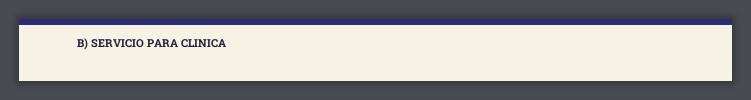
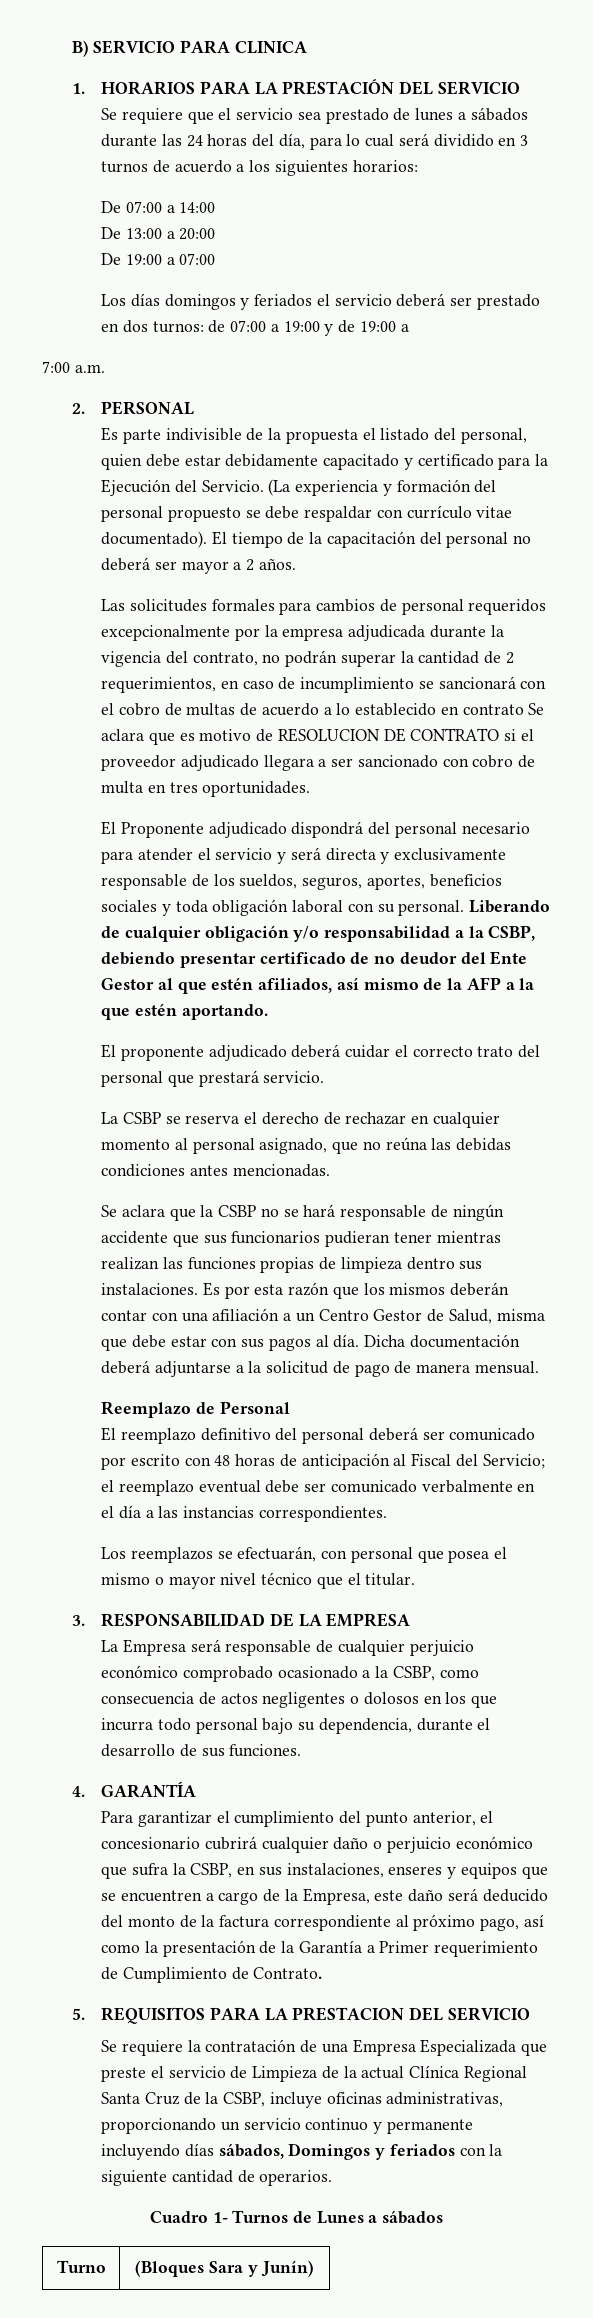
(226, 43) none -> [71,78,520,95] [101,107,528,124] [101,133,529,150] [101,160,418,176] [101,201,216,213] [101,227,216,240] [101,253,216,265] [101,293,540,310] [101,320,409,336] [42,361,105,373] [71,401,195,415] [101,427,527,444] [101,454,549,470] [101,479,497,496] [101,505,513,522] [101,531,532,548] [101,557,296,574] [101,599,547,615] [101,625,504,641] [101,650,514,667] [101,676,547,693] [101,703,545,716] [101,728,534,745] [101,755,536,771] [101,781,311,797] [101,821,530,838] [101,847,507,864] [101,874,502,890] [101,899,551,916] [101,925,536,942] [101,951,528,968] [101,977,535,994] [101,1003,268,1020] [101,1044,541,1061] [101,1070,325,1087] [101,1112,500,1128] [101,1137,512,1154] [101,1164,330,1177] [101,1204,504,1221] [101,1231,501,1247] [101,1257,483,1273] [101,1282,510,1299] [101,1308,545,1324] [101,1334,520,1351] [101,1360,539,1377] [101,1401,290,1418] [101,1427,536,1444] [101,1453,545,1470] [101,1480,536,1496] [101,1505,387,1522] [101,1546,508,1563] [101,1572,416,1589] [71,1613,411,1627] [101,1639,474,1656] [101,1665,479,1682] [101,1692,498,1708] [101,1718,491,1734] [101,1744,302,1757] [71,1781,197,1798] [101,1811,494,1827] [101,1836,533,1853] [101,1863,548,1879] [101,1888,548,1905] [101,1914,544,1931] [101,1940,539,1957] [101,1967,323,1983] [71,2007,530,2024] [101,2039,548,2056] [101,2065,527,2082] [101,2092,504,2108] [101,2118,473,2134] [101,2143,503,2160] [101,2170,333,2186] [149,2210,444,2224] [56,2260,106,2273] [135,2260,314,2277] // 1. HORARIOS PARA LA PRESTACIÓN DEL SERVICIO // Se requiere que el servicio sea prestado de lunes a sábados durante las 24 horas del día, para lo cual será dividido en 3 turnos de acuerdo a los siguientes horarios: // De 07:00 a 14:00 // De 13:00 a 20:00 // De 19:00 a 07:00 // Los días domingos y feriados el servicio deberá ser prestado en dos turnos: de 07:00 a 19:00 y de 19:00 a // 7:00 a.m. // 2. PERSONAL // Es parte indivisible de la propuesta el listado del personal, quien debe estar debidamente capacitado y certificado para la Ejecución del Servicio. (La experiencia y formación del personal propuesto se debe respaldar con currículo vitae documentado). El tiempo de la capacitación del personal no deberá ser mayor a 2 años. // Las solicitudes formales para cambios de personal requeridos excepcionalmente por la empresa adjudicada durante la vigencia del contrato, no podrán superar la cantidad de 2 requerimientos, en caso de incumplimiento se sancionará con el cobro de multas de acuerdo a lo establecido en contrato Se aclara que es motivo de RESOLUCION DE CONTRATO si el proveedor adjudicado llegara a ser sancionado con cobro de multa en tres oportunidades. // El Proponente adjudicado dispondrá del personal necesario para atender el servicio y será directa y exclusivamente responsable de los sueldos, seguros, aportes, beneficios sociales y toda obligación laboral con su personal. Liberando de cualquier obligación y/o responsabilidad a la CSBP, debiendo presentar certificado de no deudor del Ente Gestor al que estén afiliados, así mismo de la AFP a la que estén aportando. // El proponente adjudicado deberá cuidar el correcto trato del personal que prestará servicio. // La CSBP se reserva el derecho de rechazar en cualquier momento al personal asignado, que no reúna las debidas condiciones antes mencionadas. // Se aclara que la CSBP no se hará responsable de ningún accidente que sus funcionarios pudieran tener mientras realizan las funciones propias de limpieza dentro sus instalaciones. Es por esta razón que los mismos deberán contar con una afiliación a un Centro Gestor de Salud, misma que debe estar con sus pagos al día. Dicha documentación deberá adjuntarse a la solicitud de pago de manera mensual. // Reemplazo de Personal // El reemplazo definitivo del personal deberá ser comunicado por escrito con 48 horas de anticipación al Fiscal del Servicio; el reemplazo eventual debe ser comunicado verbalmente en el día a las instancias correspondientes. // Los reemplazos se efectuarán, con personal que posea el mismo o mayor nivel técnico que el titular. // 3. RESPONSABILIDAD DE LA EMPRESA // La Empresa será responsable de cualquier perjuicio económico comprobado ocasionado a la CSBP, como consecuencia de actos negligentes o dolosos en los que incurra todo personal bajo su dependencia, durante el desarrollo de sus funciones. // 4. GARANTÍA // Para garantizar el cumplimiento del punto anterior, el concesionario cubrirá cualquier daño o perjuicio económico que sufra la CSBP, en sus instalaciones, enseres y equipos que se encuentren a cargo de la Empresa, este daño será deducido del monto de la factura correspondiente al próximo pago, así como la presentación de la Garantía a Primer requerimiento de Cumplimiento de Contrato. // 5. REQUISITOS PARA LA PRESTACION DEL SERVICIO // Se requiere la contratación de una Empresa Especializada que preste el servicio de Limpieza de la actual Clínica Regional Santa Cruz de la CSBP, incluye oficinas administrativas, proporcionando un servicio continuo y permanente incluyendo días sábados, Domingos y feriados con la siguiente cantidad de operarios. // Cuadro 1- Turnos de Lunes a sábados // Turno | (Bloques Sara y Junín)

